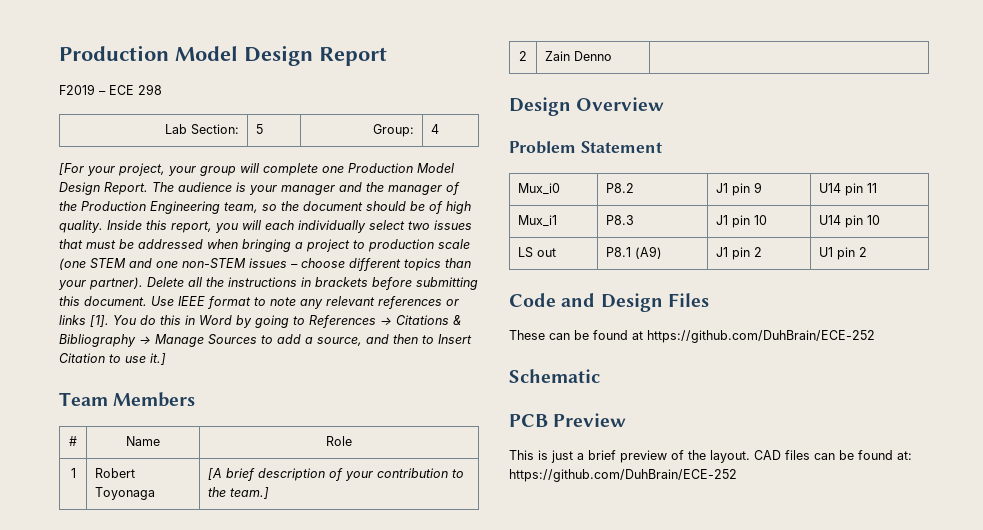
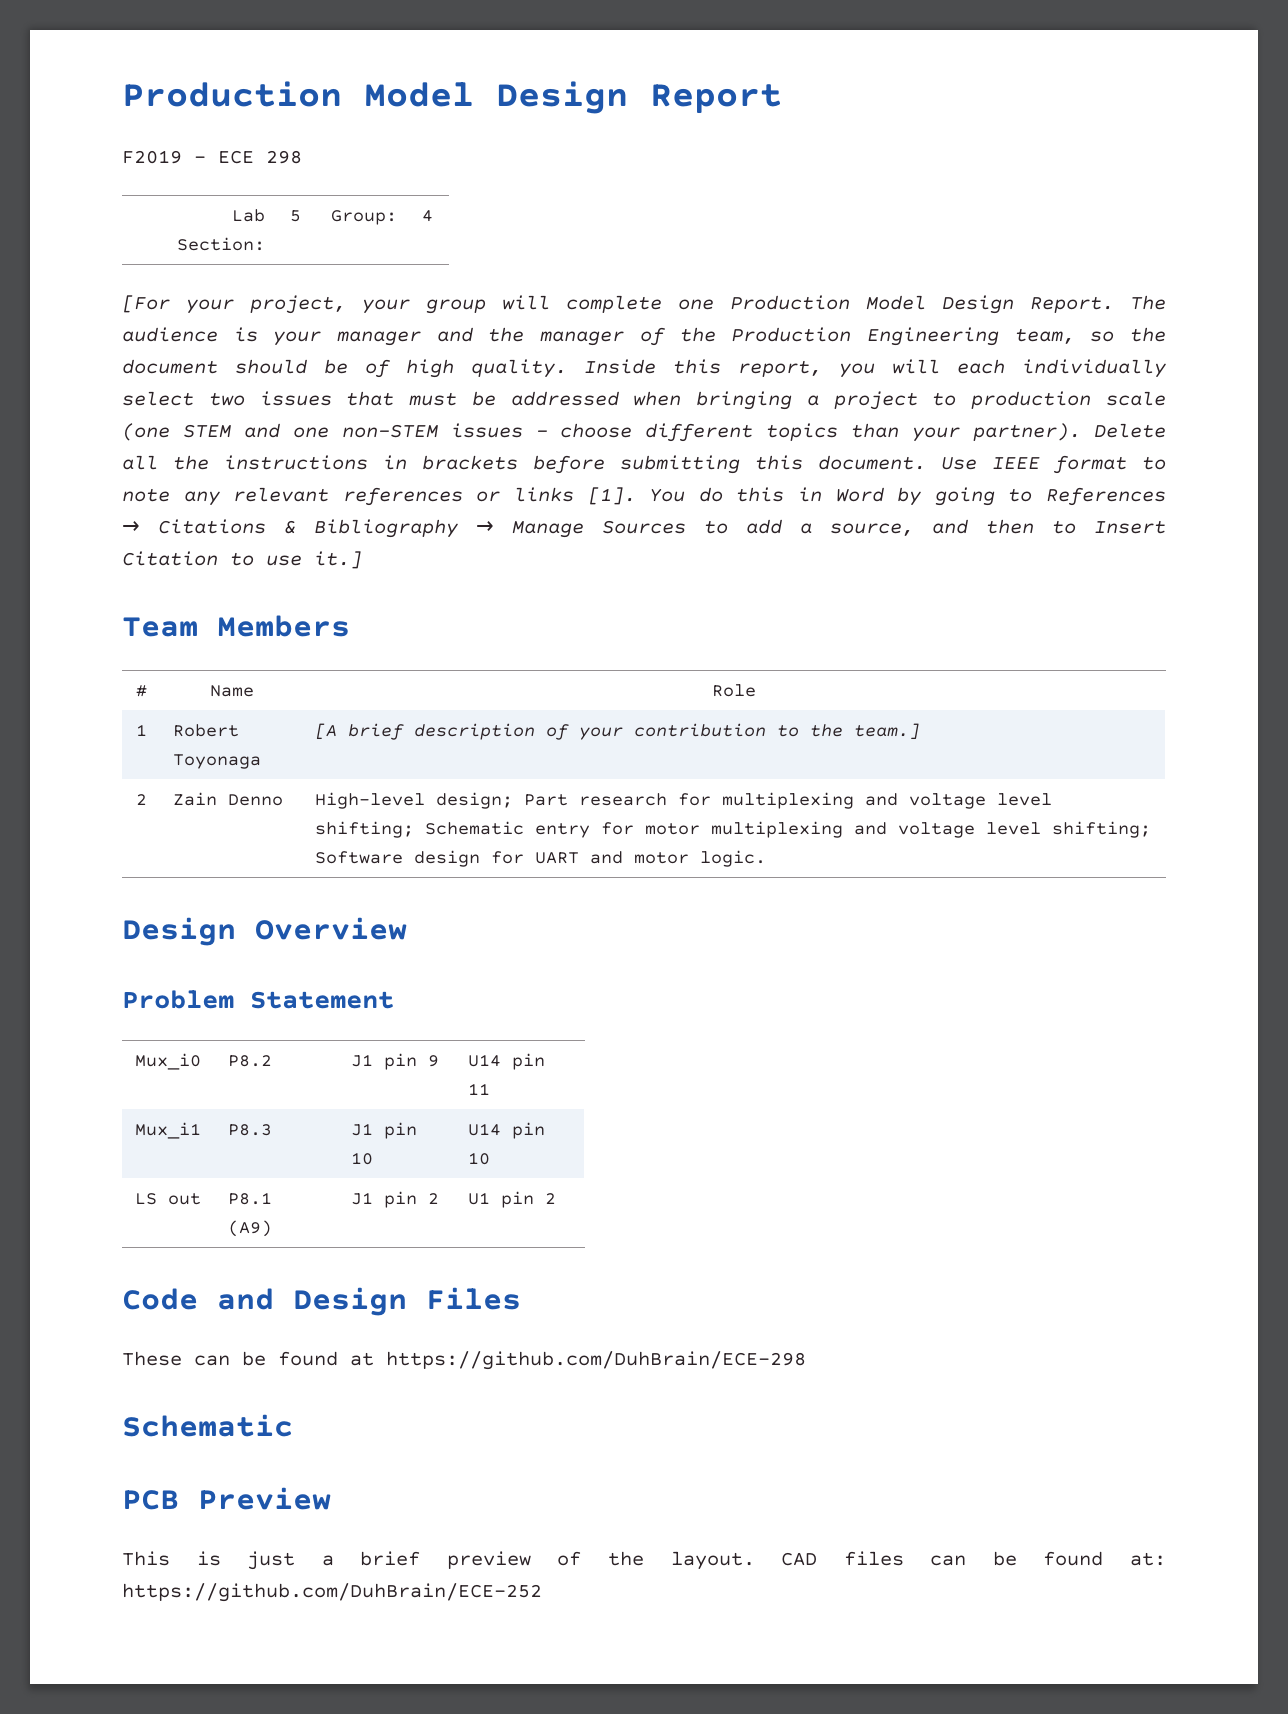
(613, 56) none -> [315,792,1053,809] [315,821,1152,838] [315,850,767,867] High-level design; Part research for multiplexing and voltage level shifting; Schematic entry for motor multiplexing and voltage level shifting; Software design for UART and motor logic.
[647,330,875,343] https://github.com/DuhBrain/ECE-252 -> [386,1351,806,1370] https://github.com/DuhBrain/ECE-298

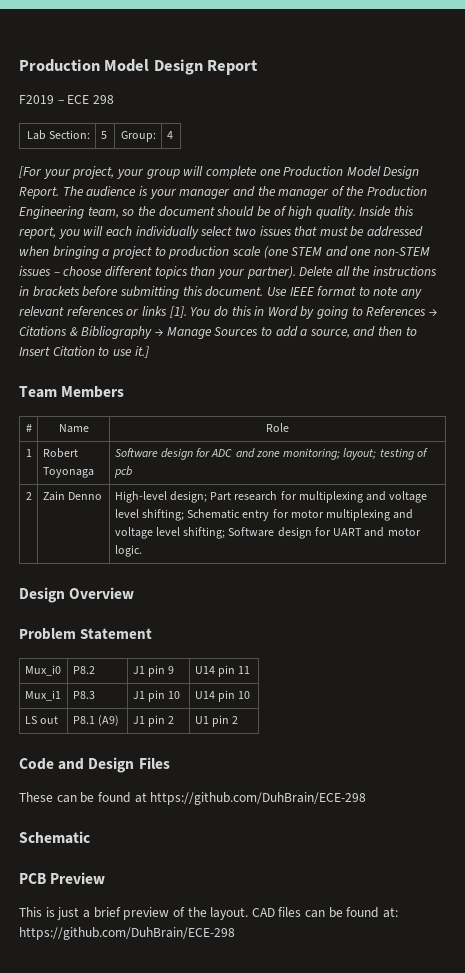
[315,723,921,740] [A brief description of your contribution to the team.] -> [114,448,428,460] [113,466,132,478] Software design for ADC and zone monitoring; layout; testing of pcb
[122,1583,542,1602] https://github.com/DuhBrain/ECE-252 -> [19,927,235,940] https://github.com/DuhBrain/ECE-298

